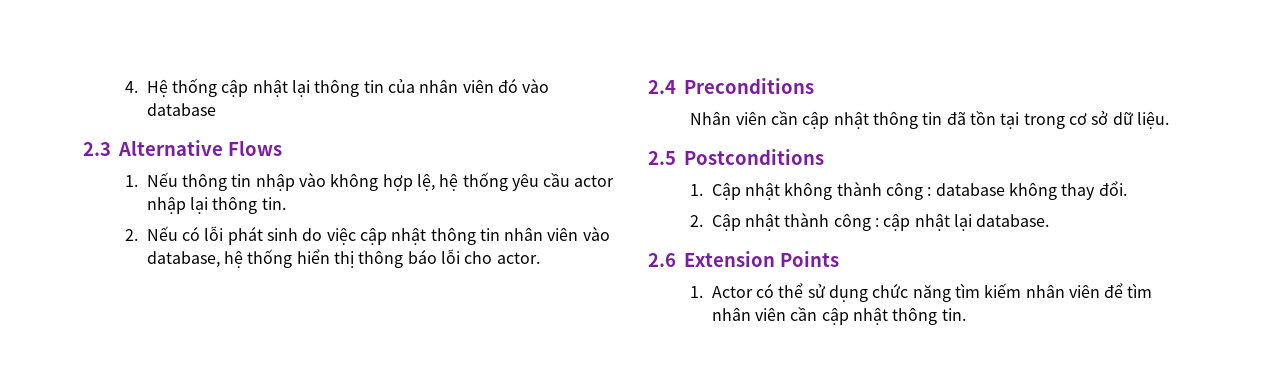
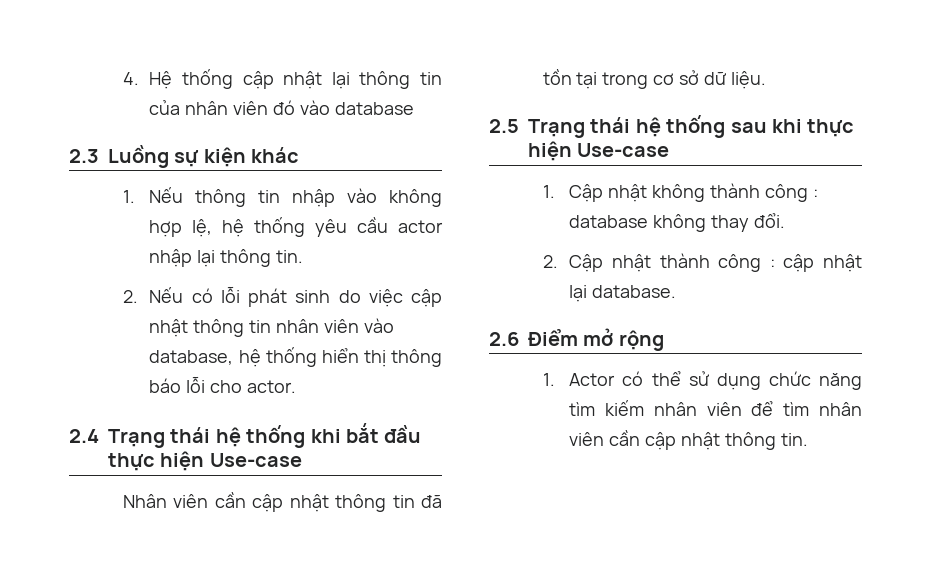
[118,140,282,156] Alternative Flows -> [108,145,300,168] Luồng sự kiện khác
[684,78,814,94] Preconditions -> [108,423,422,448] [108,451,302,471] Trạng thái hệ thống khi bắt đầu thực hiện Use-case
[684,149,824,165] Postconditions -> [528,115,855,138] [528,141,670,161] Trạng thái hệ thống sau khi thực hiện Use-case
[684,251,839,267] Extension Points -> [528,328,664,351] Điểm mở rộng

